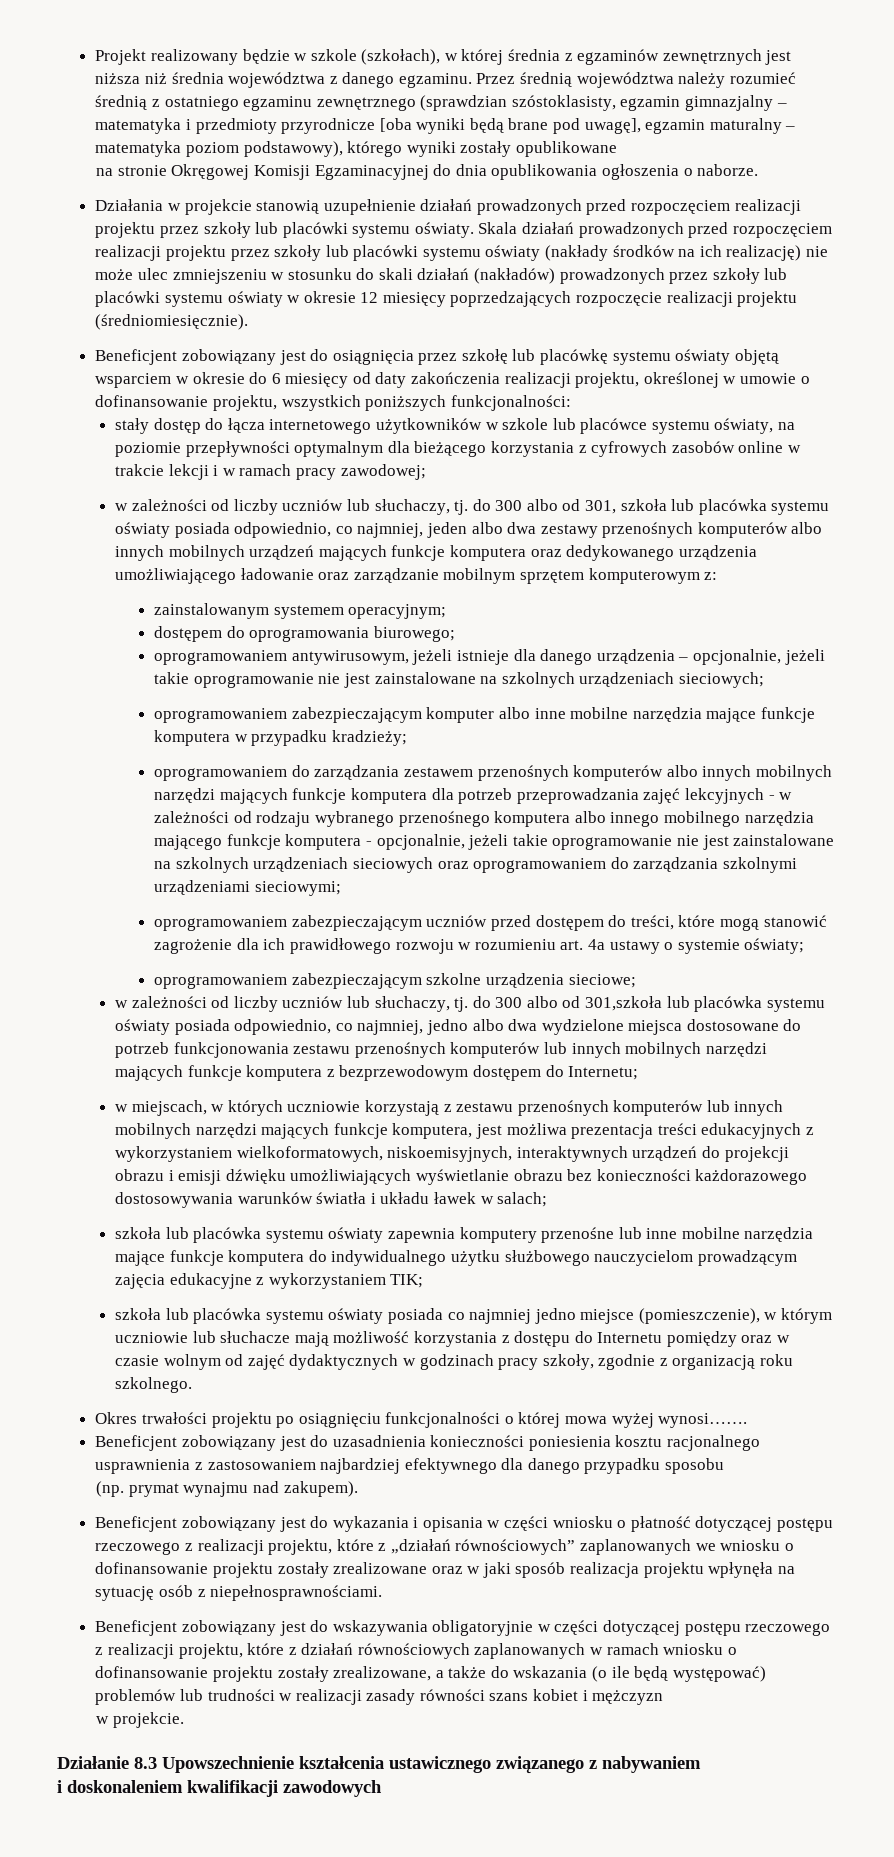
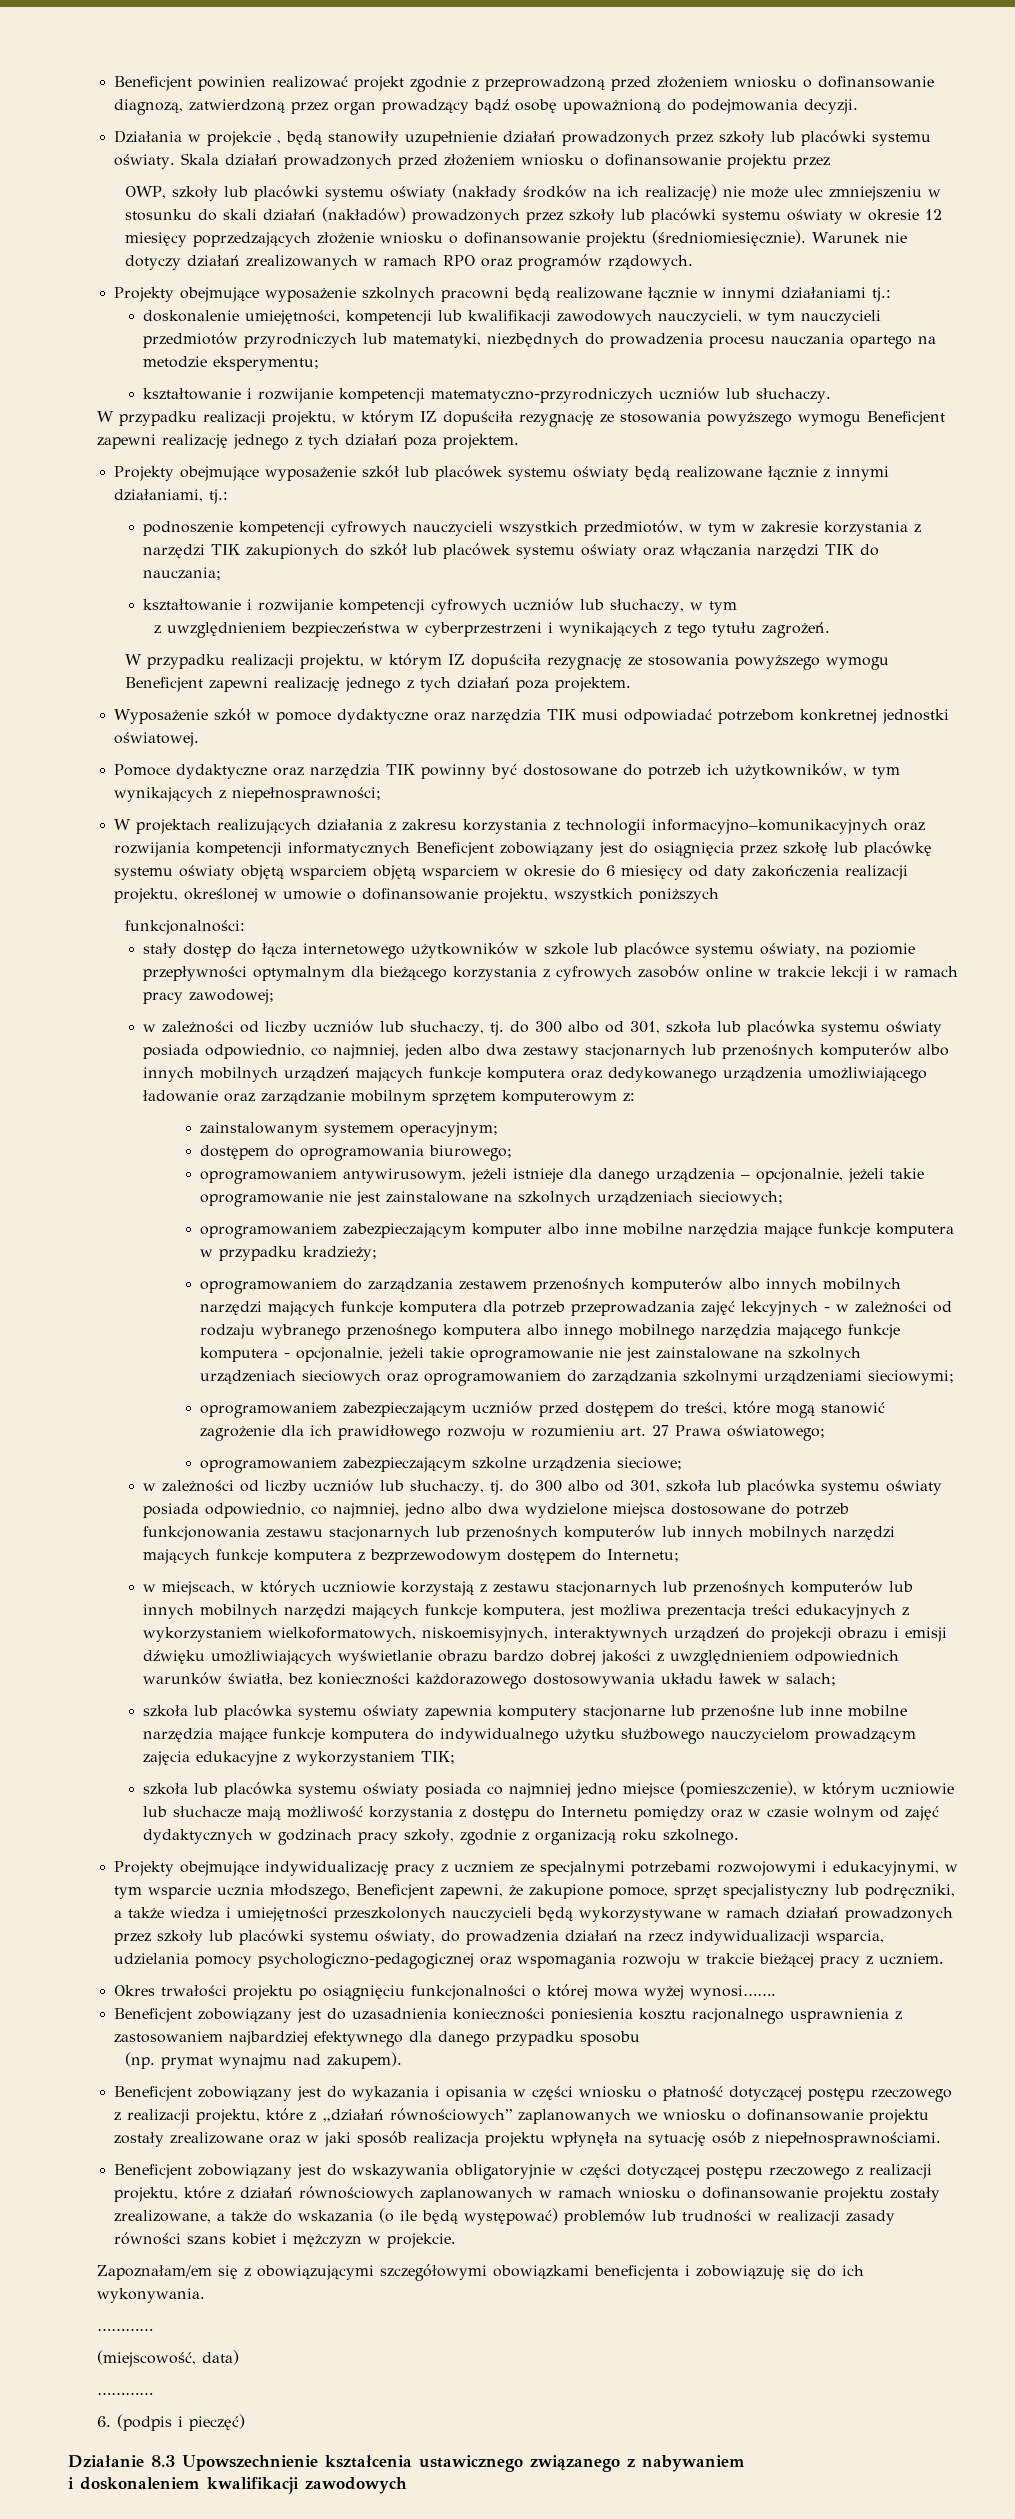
[95,49,792,65] [95,72,796,88] [95,95,787,111] [95,118,796,134] [95,141,617,157] [96,164,759,180] [95,199,801,215] [95,222,156,238] Projekt realizowany będzie w szkole (szkołach), w której średnia z egzaminów zewnętrznych jest niższa niż średnia województwa z danego egzaminu. Przez średnią województwa należy rozumieć średnią z ostatniego egzaminu zewnętrznego (sprawdzian szóstoklasisty, egzamin gimnazjalny – matematyka i przedmioty przyrodnicze [oba wyniki będą brane pod uwagę], egzamin maturalny – matematyka poziom podstawowy), którego wyniki zostały opublikowane // na stronie Okręgowej Komisji Egzaminacyjnej do dnia opublikowania ogłoszenia o naborze. // Działania w projekcie stanowią uzupełnienie działań prowadzonych przed rozpoczęciem realizacji projektu -> [114,76,935,92] [114,99,859,115] [114,130,671,146] Beneficjent powinien realizować projekt zgodnie z przeprowadzoną przed złożeniem wniosku o dofinansowanie diagnozą, zatwierdzoną przez organ prowadzący bądź osobę upoważnioną do podejmowania decyzji. // Działania w projekcie , będą stanowiły uzupełnienie działań prowadzonych
[732,223,832,238] [95,245,270,261] rozpoczęciem realizacji projektu przez -> [444,154,831,169] [125,186,167,199] złożeniem wniosku o dofinansowanie projektu przez // OWP,
[576,291,798,307] [95,314,249,330] rozpoczęcie realizacji projektu (średniomiesięcznie). // -> [317,230,908,247] [125,254,694,271] [114,287,892,302] [143,310,882,325] [143,332,937,349] [143,356,320,371] [143,387,832,403] [96,410,945,427] [96,434,519,450] [114,465,890,481] [114,489,229,504] [143,520,922,536] [143,543,880,559] [143,567,222,580] [143,598,738,614] [154,622,831,638] [125,653,890,670] [125,677,632,693] [114,708,950,724] [114,732,200,747] [114,763,901,779] [114,787,382,802] [114,819,926,835] [114,842,411,857] złożenie wniosku o dofinansowanie projektu (średniomiesięcznie). Warunek nie dotyczy działań zrealizowanych w ramach RPO oraz programów rządowych. // Projekty obejmujące wyposażenie szkolnych pracowni będą realizowane łącznie w innymi działaniami tj.: // doskonalenie umiejętności, kompetencji lub kwalifikacji zawodowych nauczycieli, w tym nauczycieli przedmiotów przyrodniczych lub matematyki, niezbędnych do prowadzenia procesu nauczania opartego na metodzie eksperymentu; // kształtowanie i rozwijanie kompetencji matematyczno-przyrodniczych uczniów lub słuchaczy. // W przypadku realizacji projektu, w którym IZ dopuściła rezygnację ze stosowania powyższego wymogu Beneficjent zapewni realizację jednego z tych działań poza projektem. // Projekty obejmujące wyposażenie szkół lub placówek systemu oświaty będą realizowane łącznie z innymi działaniami, tj.: // podnoszenie kompetencji cyfrowych nauczycieli wszystkich przedmiotów, w tym w zakresie korzystania z narzędzi TIK zakupionych do szkół lub placówek systemu oświaty oraz włączania narzędzi TIK do nauczania; // kształtowanie i rozwijanie kompetencji cyfrowych uczniów lub słuchaczy, w tym // z uwzględnieniem bezpieczeństwa w cyberprzestrzeni i wynikających z tego tytułu zagrożeń. // W przypadku realizacji projektu, w którym IZ dopuściła rezygnację ze stosowania powyższego wymogu Beneficjent zapewni realizację jednego z tych działań poza projektem. // Wyposażenie szkół w pomoce dydaktyczne oraz narzędzia TIK musi odpowiadać potrzebom konkretnej jednostki oświatowej. // Pomoce dydaktyczne oraz narzędzia TIK powinny być dostosowane do potrzeb ich użytkowników, w tym wynikających z niepełnosprawności; // W projektach realizujących działania z zakresu korzystania z technologii informacyjno–komunikacyjnych oraz rozwijania kompetencji informatycznych
(172, 380) none -> [373,865,500,880] objętą wsparciem
(447, 403) none -> (720, 895) //
(598, 531) none -> [585,1044,717,1059] stacjonarnych lub
[587,938,805,954] 4a ustawy o systemie oświaty; -> [652,1425,826,1441] 27 Prawa oświatowego;
[585,996,663,1011] 301,szkoła -> [630,1480,712,1493] 301, szkoła
(351, 1049) none -> [329,1526,461,1541] stacjonarnych lub
(514, 1107) none -> [556,1581,688,1596] stacjonarnych lub
(563, 1175) none -> [493,1650,900,1666] [143,1672,284,1686] bardzo dobrej jakości z uwzględnieniem odpowiednich warunków światła,
[237,1192,376,1204] warunków światła i -> (656, 1680) none
(537, 1235) none -> [583,1705,696,1720] stacjonarne lub
(192, 1385) none -> [114,1861,959,1876] [114,1884,956,1900] [114,1907,954,1922] [114,1929,885,1945] [114,1953,945,1969] // Projekty obejmujące indywidualizację pracy z uczniem ze specjalnymi potrzebami rozwojowymi i edukacyjnymi, w tym wsparcie ucznia młodszego, Beneficjent zapewni, że zakupione pomoce, sprzęt specjalistyczny lub podręczniki, a także wiedza i umiejętności przeszkolonych nauczycieli będą wykorzystywane w ramach działań prowadzonych przez szkoły lub placówki systemu oświaty, do prowadzenia działań na rzecz indywidualizacji wsparcia, udzielania pomocy psychologiczno-pedagogicznej oraz wspomagania rozwoju w trakcie bieżącej pracy z uczniem.
(664, 1697) // -> (363, 2241) none
(184, 1720) none -> [96,2264,864,2281] [96,2288,205,2303] [96,2328,153,2331] [96,2350,239,2367] [96,2392,153,2395] [96,2414,245,2431] // Zapoznałam/em się z obowiązującymi szczegółowymi obowiązkami beneficjenta i zobowiązuję się do ich wykonywania. // ………… // (miejscowość, data) // ………… // 6. (podpis i pieczęć)

